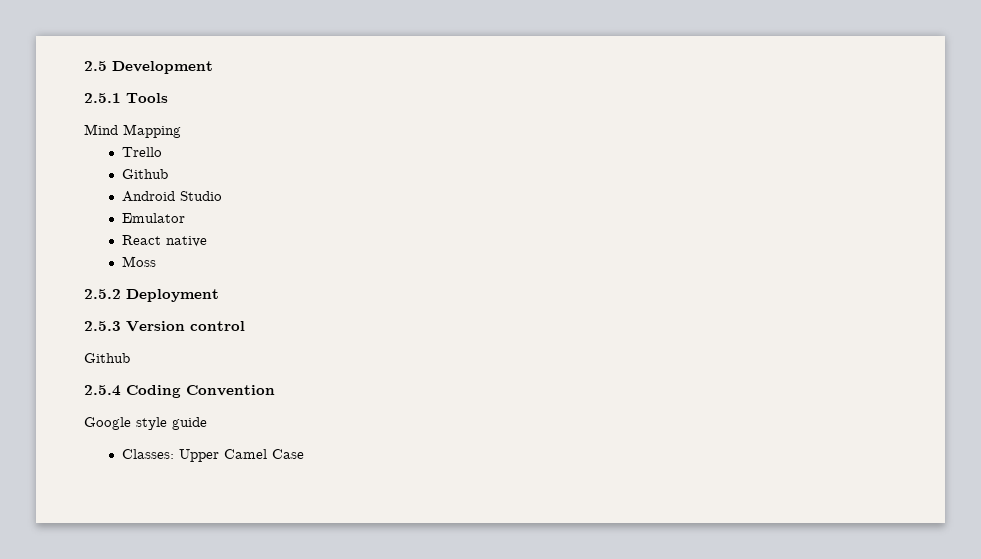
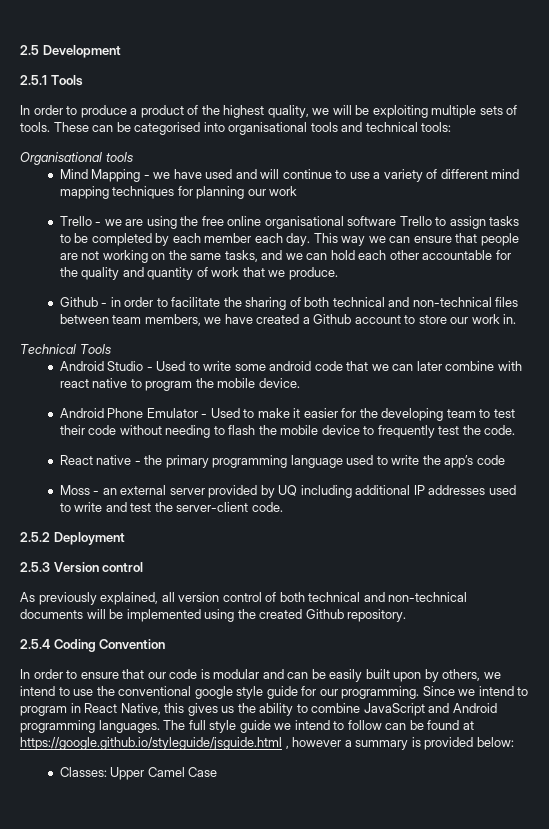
[84,124,181,138] [122,147,163,157] [122,169,169,179] [122,191,223,202] [122,213,186,223] [122,235,208,247] [122,256,157,267] Mind Mapping // Trello // Github // Android Studio // Emulator // React native // Moss -> [20,105,518,118] [20,122,452,135] [20,152,133,165] [59,169,520,182] [59,186,298,199] [59,216,520,229] [59,233,519,246] [59,250,511,263] [59,267,338,280] [59,297,519,310] [59,314,517,326] [20,344,111,354] [59,361,522,371] [59,378,300,391] [59,408,515,421] [59,425,516,438] [59,455,505,468] [59,485,516,498] [59,502,283,512] In order to produce a product of the highest quality, we will be exploiting multiple sets of tools. These can be categorised into organisational tools and technical tools: // Organisational tools // Mind Mapping - we have used and will continue to use a variety of different mind mapping techniques for planning our work // Trello - we are using the free online organisational software Trello to assign tasks to be completed by each member each day. This way we can ensure that people are not working on the same tasks, and we can hold each other accountable for the quality and quantity of work that we produce. // Github - in order to facilitate the sharing of both technical and non-technical files between team members, we have created a Github account to store our work in. // Technical Tools // Android Studio - Used to write some android code that we can later combine with react native to program the mobile device. // Android Phone Emulator - Used to make it easier for the developing team to test their code without needing to flash the mobile device to frequently test the code. // React native - the primary programming language used to write the app’s code // Moss - an external server provided by UQ including additional IP addresses used to write and test the server-client code.
[84,353,130,363] Github -> [20,592,468,605] [20,609,407,622] As previously explained, all version control of both technical and non-technical documents will be implemented using the created Github repository.
[84,417,207,430] Google style guide -> [20,669,501,682] [20,686,529,699] [20,703,497,716] [20,720,474,733] [20,737,514,750] In order to ensure that our code is modular and can be easily built upon by others, we intend to use the conventional google style guide for our programming. Since we intend to program in React Native, this gives us the ability to combine JavaScript and Android programming languages. The full style guide we intend to follow can be found at https://google.github.io/styleguide/jsguide.html , however a summary is provided below:

